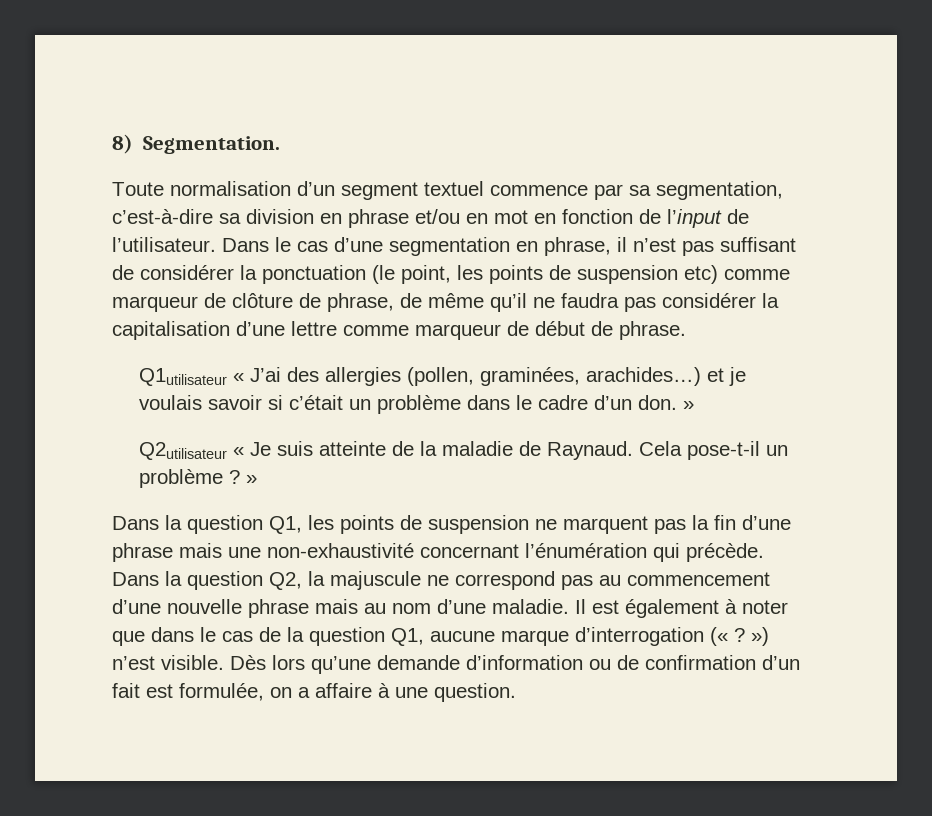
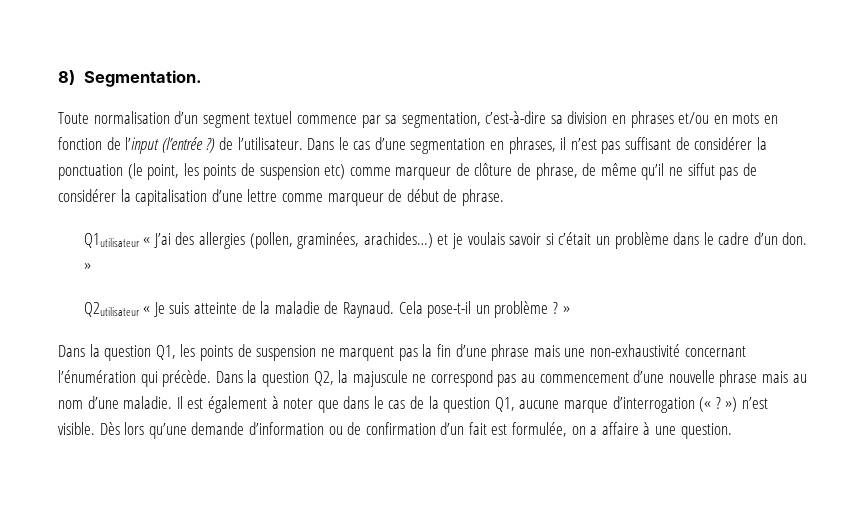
[348,209,409,228] phrase -> [630,111,674,128] phrases
[494,210,528,224] mot -> [732,113,760,124] mots
(722, 218) none -> [161,137,216,153] (l’entrée ?)
[544,237,611,256] phrase, -> [508,137,556,154] phrases,
[561,293,656,312] faudra pas -> [687,163,757,180] siffut pas de

